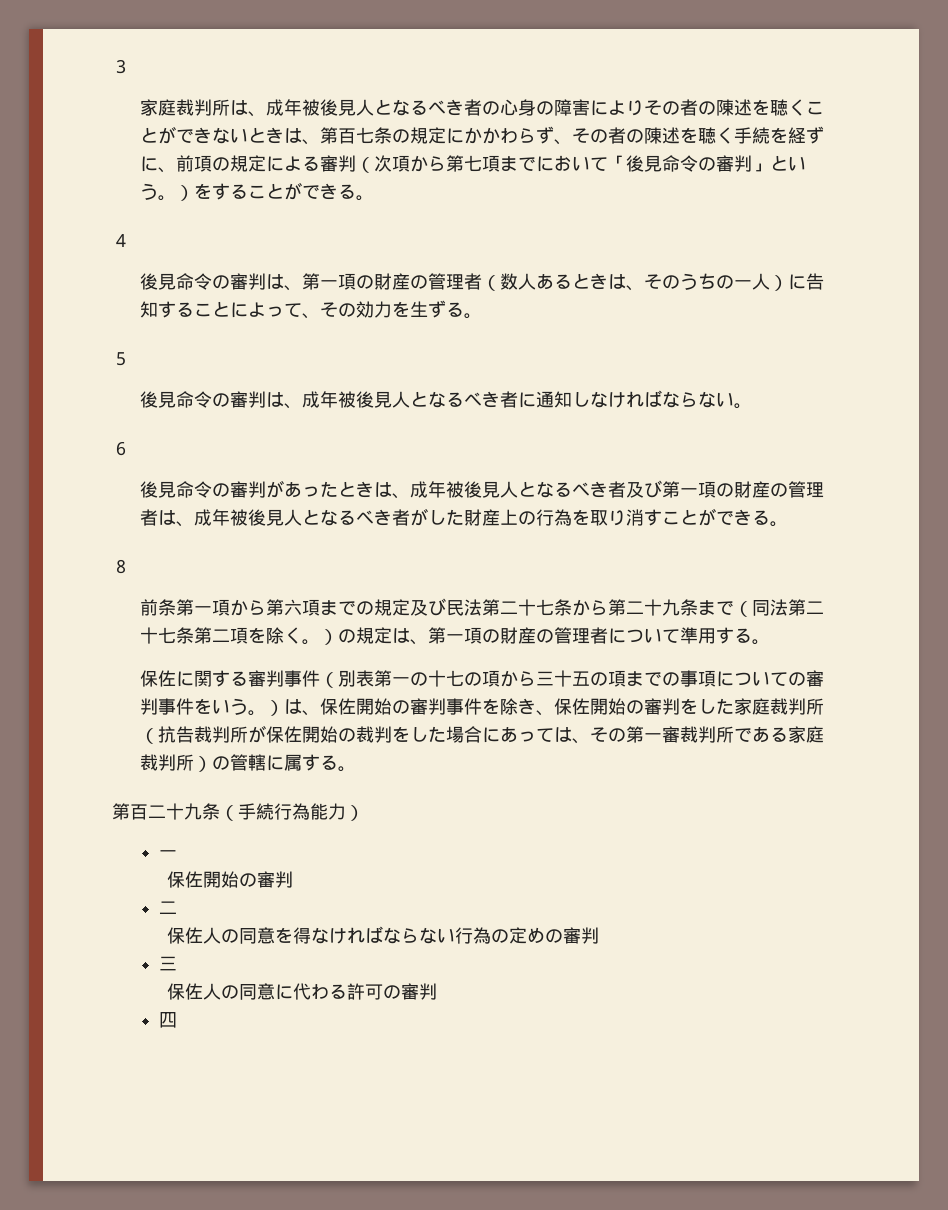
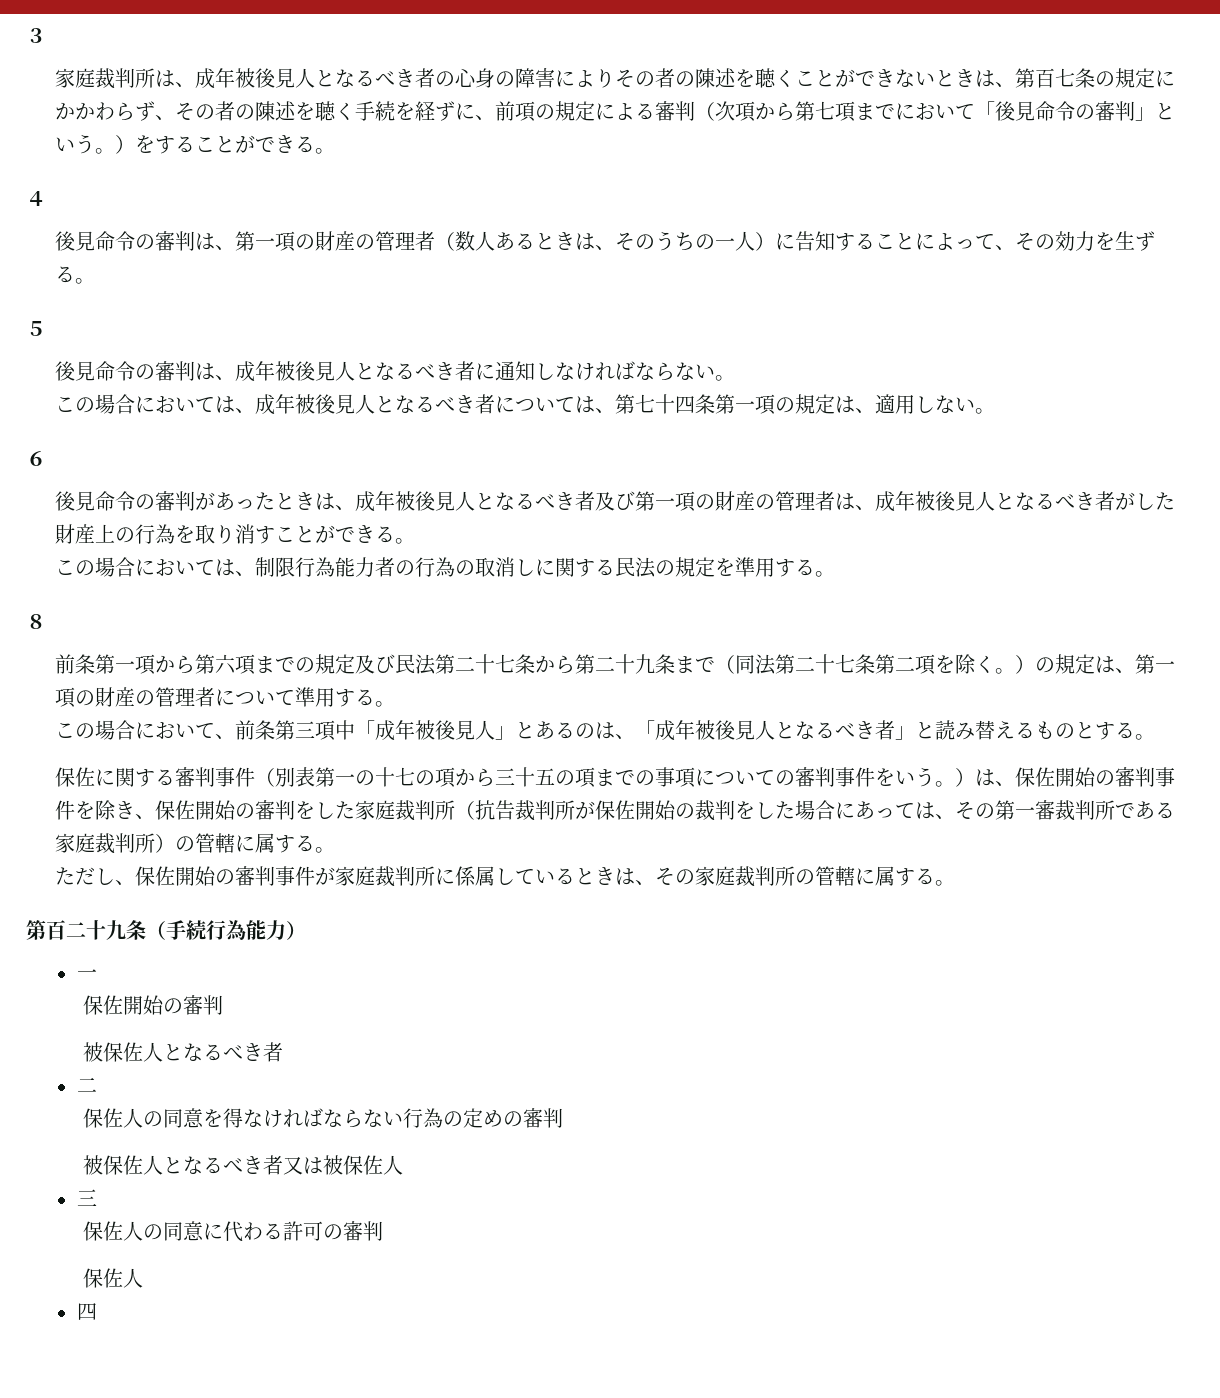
(752, 406) none -> [54,394,995,415] // この場合においては、成年被後見人となるべき者については、第七十四条第一項の規定は、適用しない。
(788, 524) none -> [54,557,835,578] // この場合においては、制限行為能力者の行為の取消しに関する民法の規定を準用する。
(770, 642) none -> [54,720,1155,741] // この場合において、前条第三項中「成年被後見人」とあるのは、「成年被後見人となるべき者」と読み替えるものとする。
(356, 769) none -> [54,866,955,887] // ただし、保佐開始の審判事件が家庭裁判所に係属しているときは、その家庭裁判所の管轄に属する。
(294, 879) none -> [82,1042,283,1062] // 被保佐人となるべき者
(600, 935) none -> [82,1155,403,1175] // 被保佐人となるべき者又は被保佐人
(438, 991) none -> [82,1268,143,1288] // 保佐人

